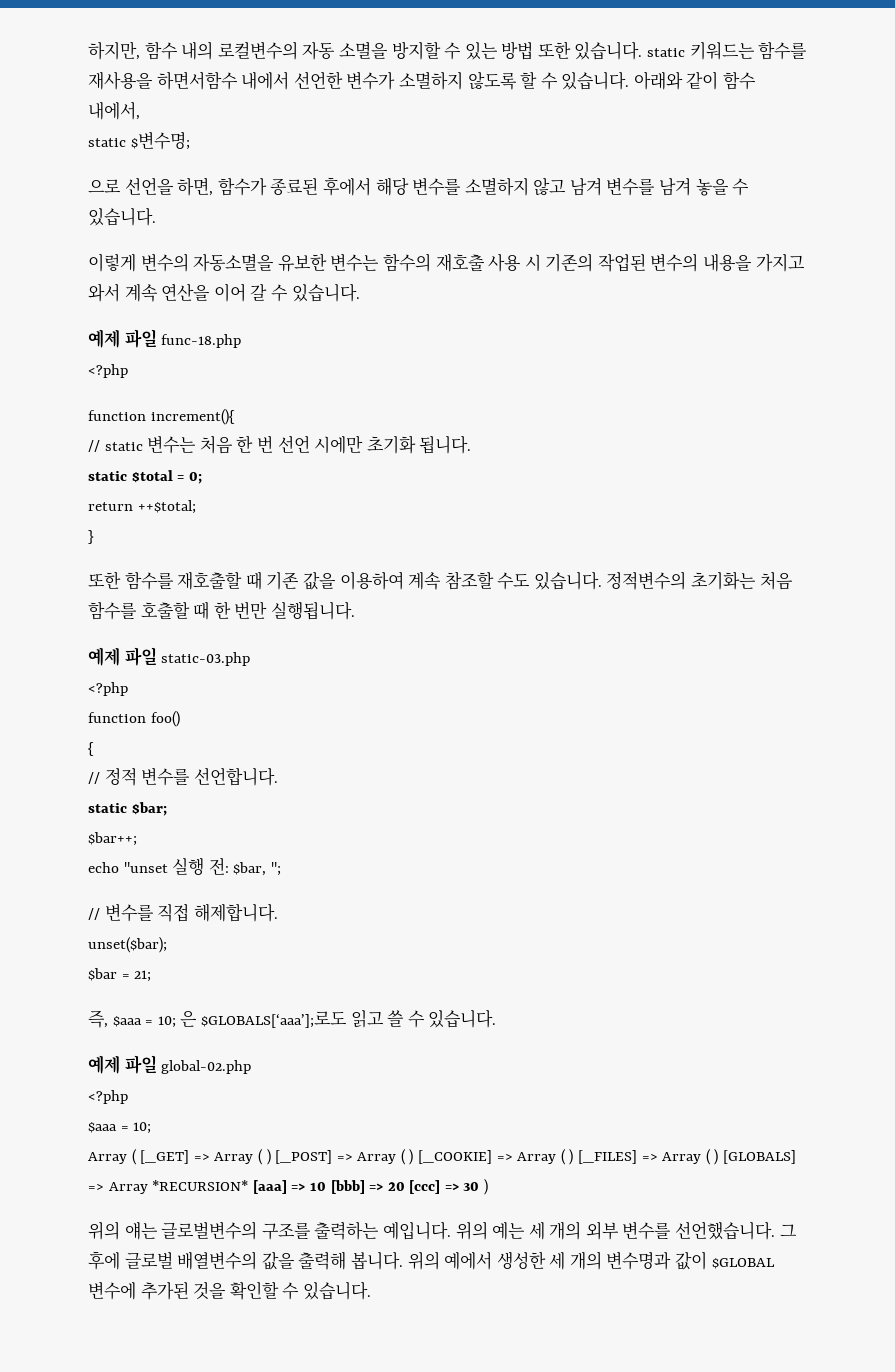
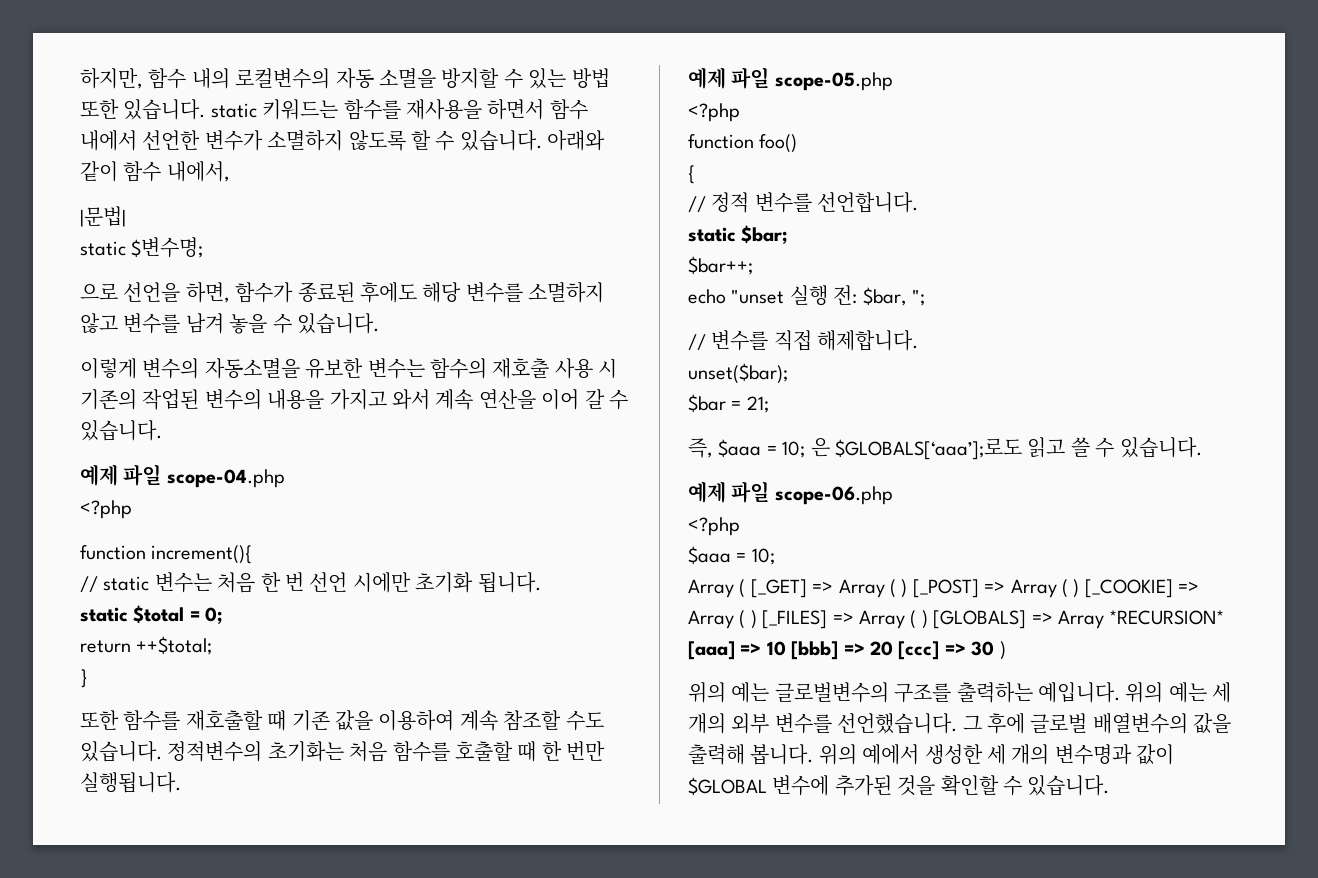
[156,71,238,90] 하면서함수 -> [487,99,588,120] 하면서 함수
(140, 110) none -> [80,206,126,227] // |문법|
[322,177,371,196] 후에서 -> [360,282,417,303] 후에도
[569,178,602,196] 남겨 -> (118, 323) none
[161,334,242,348] func-18.php -> [166,469,285,488] scope-04.php
[161,652,251,666] static-03.php -> [774,72,893,91] scope-05.php
[161,1060,252,1074] global-02.php -> [774,486,893,505] scope-06.php
[124,1222,158,1240] 얘는 -> [731,682,770,703] 예는

